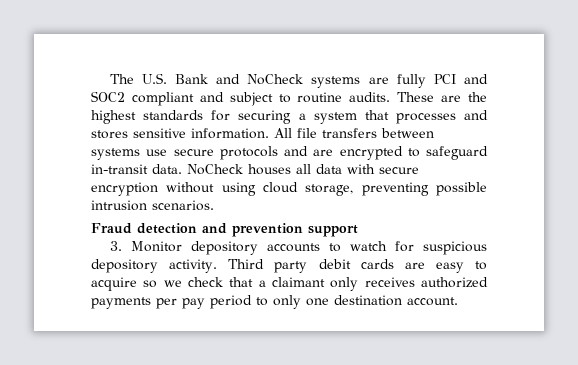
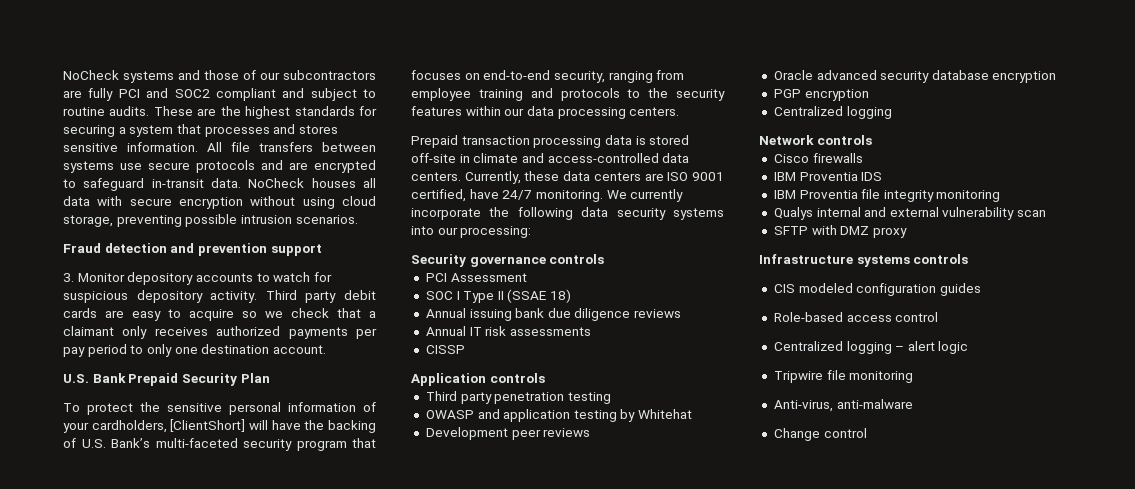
[109,73,361,88] The U.S. Bank and NoCheck systems -> [63,70,376,83] NoCheck systems and those of our subcontractors
(458, 301) none -> [63,373,270,386] [63,402,376,415] [63,419,376,433] [63,438,376,451] [411,70,685,83] [411,88,725,101] [411,106,680,119] [411,135,690,148] [411,153,690,163] [411,171,724,184] [411,189,684,202] [411,207,724,220] [411,226,532,238] [411,254,605,267] [425,273,527,282] [425,289,572,303] [425,308,682,321] [425,326,591,336] [425,345,465,354] [411,373,545,386] [425,391,611,404] [425,409,693,422] [425,427,591,440] [773,70,1057,83] [773,89,869,101] [773,106,892,119] [759,135,872,145] [773,153,863,163] [773,172,883,181] [773,189,1001,202] [773,207,1047,220] [773,225,907,238] [759,254,969,267] [773,283,981,296] [773,312,939,322] [773,341,969,354] [773,370,914,383] [773,399,913,412] [773,428,867,441] // U.S. Bank Prepaid Security Plan // To protect the sensitive personal information of your cardholders, [ClientShort] will have the backing of U.S. Bank’s multi-faceted security program that focuses on end-to-end security, ranging from employee training and protocols to the security features within our data processing centers. // Prepaid transaction processing data is stored off-site in climate and access-controlled data centers. Currently, these data centers are ISO 9001 certified, have 24/7 monitoring. We currently incorporate the following data security systems into our processing: // Security governance controls // PCI Assessment // SOC I Type II (SSAE 18) // Annual issuing bank due diligence reviews // Annual IT risk assessments // CISSP // Application controls // Third party penetration testing // OWASP and application testing by Whitehat // Development peer reviews // Oracle advanced security database encryption // PGP encryption // Centralized logging // Network controls // Cisco firewalls // IBM Proventia IDS // IBM Proventia file integrity monitoring // Qualys internal and external vulnerability scan // SFTP with DMZ proxy // Infrastructure systems controls // CIS modeled configuration guides // Role-based access control // Centralized logging – alert logic // Tripwire file monitoring // Anti-virus, anti-malware // Change control

